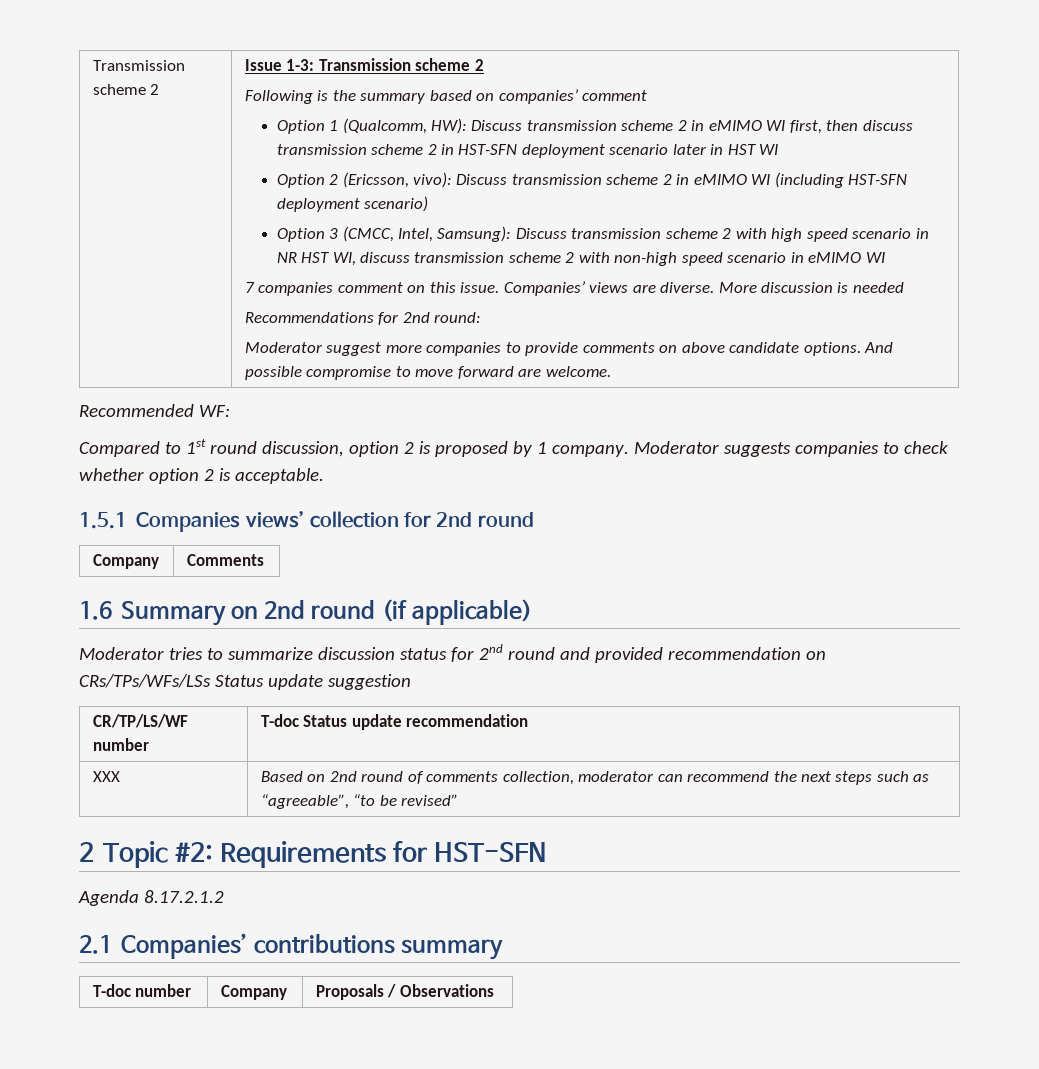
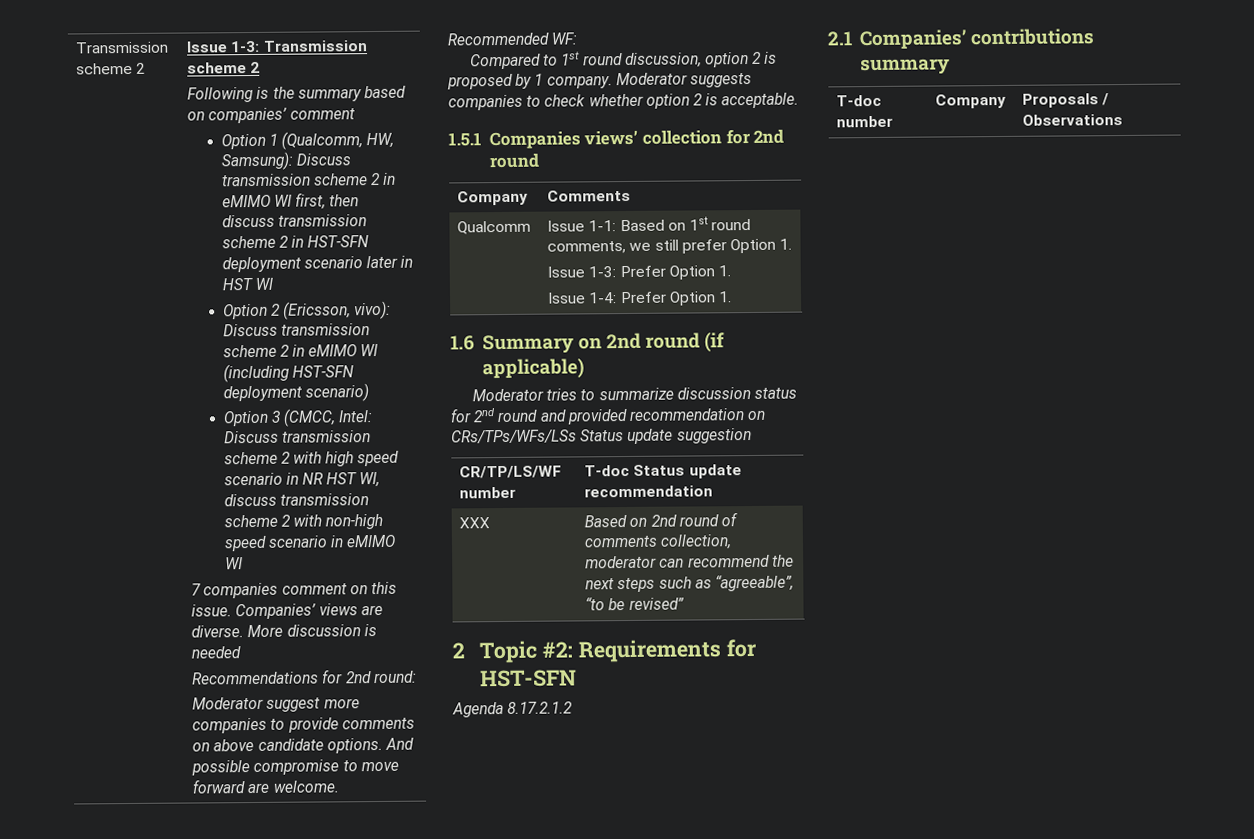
[430,118,467,134] HW): -> [366,132,395,149] [220,151,293,171] HW, Samsung):
[397,226,512,242] Intel, Samsung): -> [338,410,374,423] Intel:
(264, 560) none -> [457,220,532,235] [547,216,752,232] [547,238,793,254] [547,265,732,280] [547,291,733,306] // Qualcomm | Issue 1-1: Based on 1st round comments, we still prefer Option 1. // Issue 1-3: Prefer Option 1. // Issue 1-4: Prefer Option 1.

